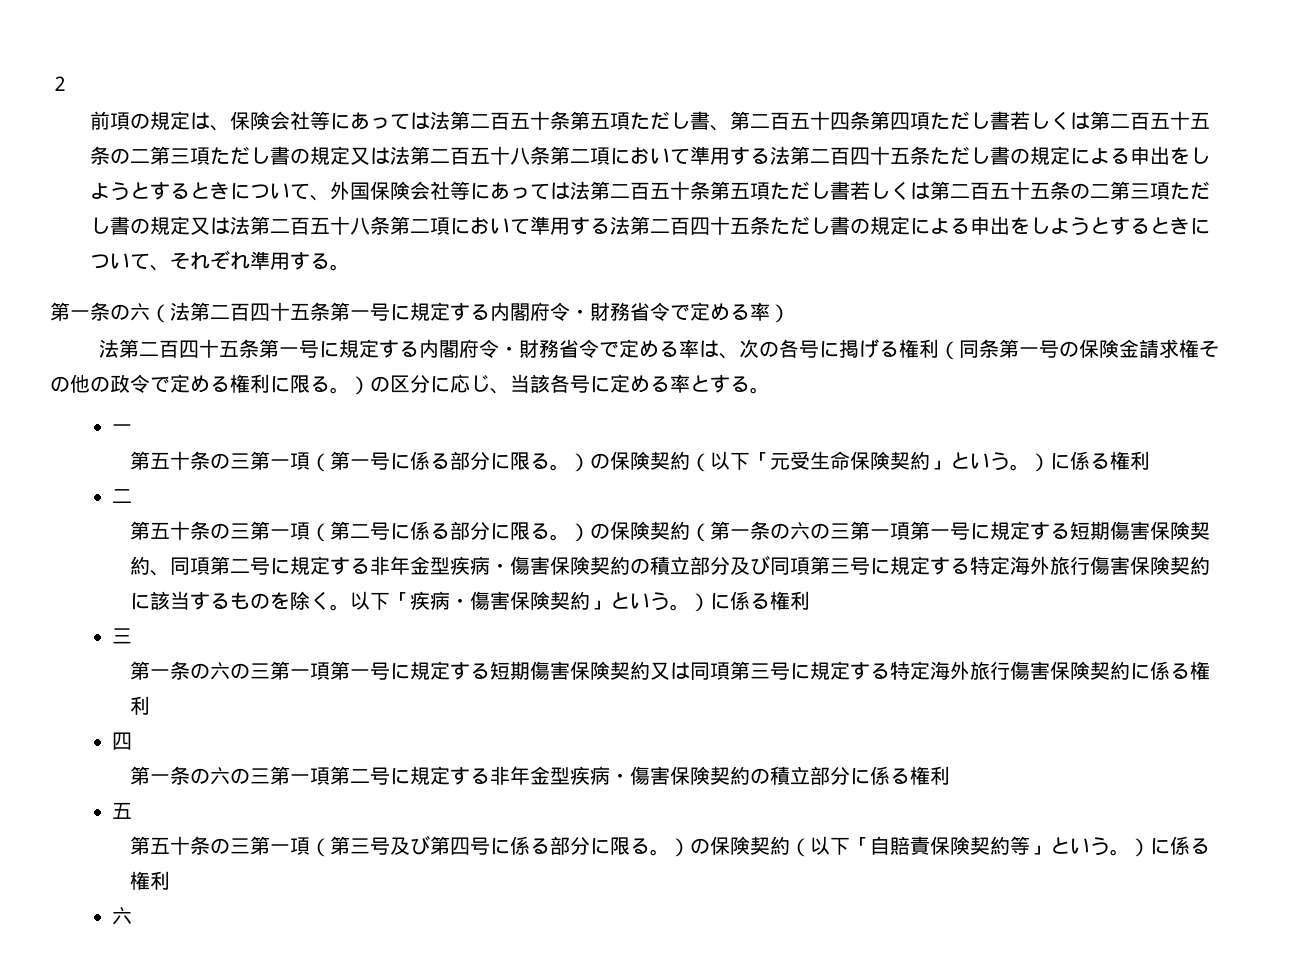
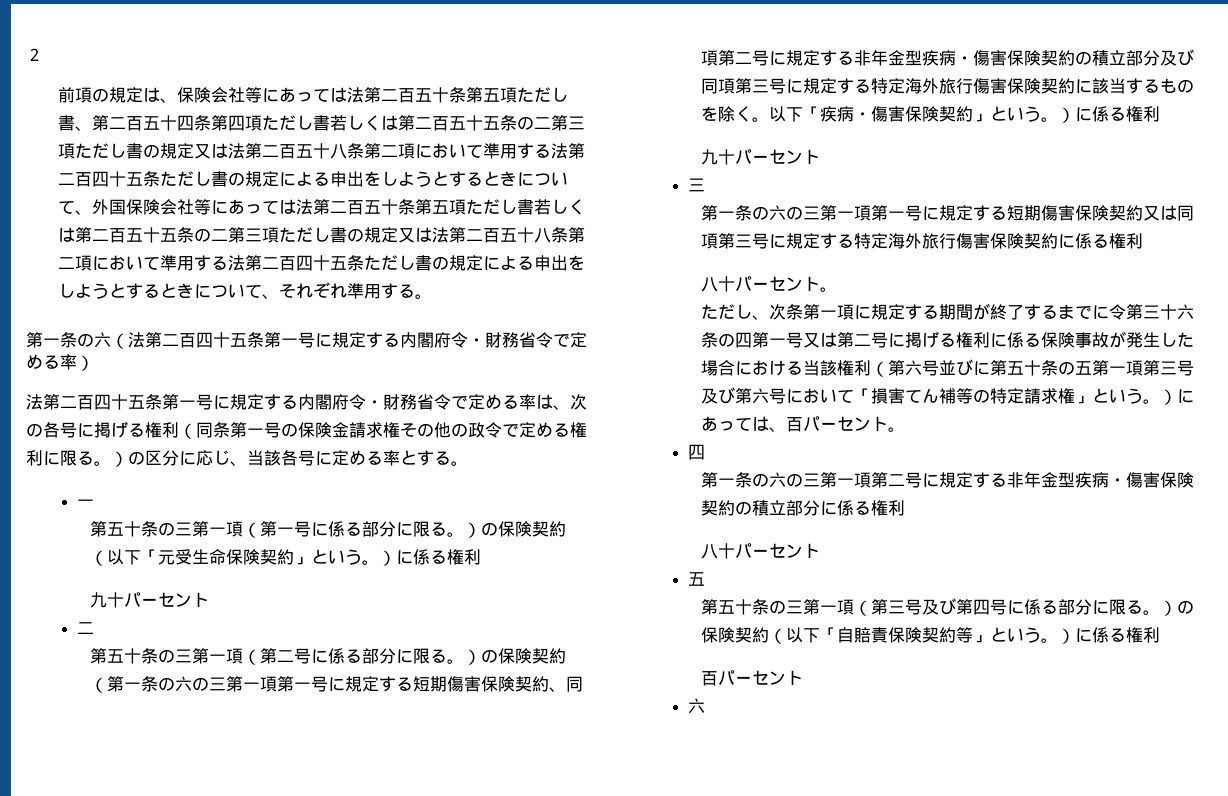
(1150, 460) none -> [90,592,210,608] // 九十パーセント
(810, 600) none -> [701,149,821,165] // 九十パーセント
(150, 705) none -> [701,276,838,292] [701,303,1195,320] [701,331,1195,348] [701,359,1195,377] [701,387,1195,405] [701,416,906,432] // 八十パーセント。 // ただし、次条第一項に規定する期間が終了するまでに令第三十六条の四第一号又は第二号に掲げる権利に係る保険事故が発生した場合における当該権利（第六号並びに第五十条の五第一項第三号及び第六号において「損害てん補等の特定請求権」という。）にあっては、百パーセント。
(950, 775) none -> [701,543,821,559] // 八十パーセント
(170, 880) none -> [701,670,804,686] // 百パーセント

